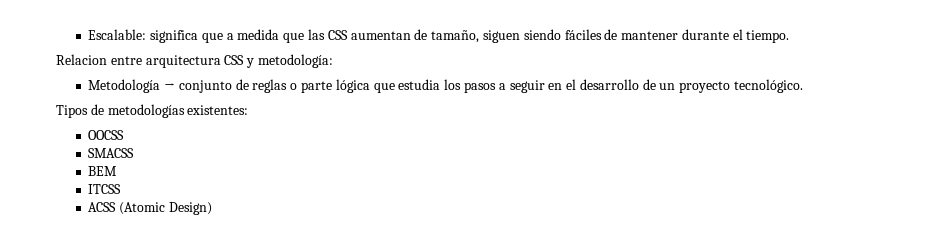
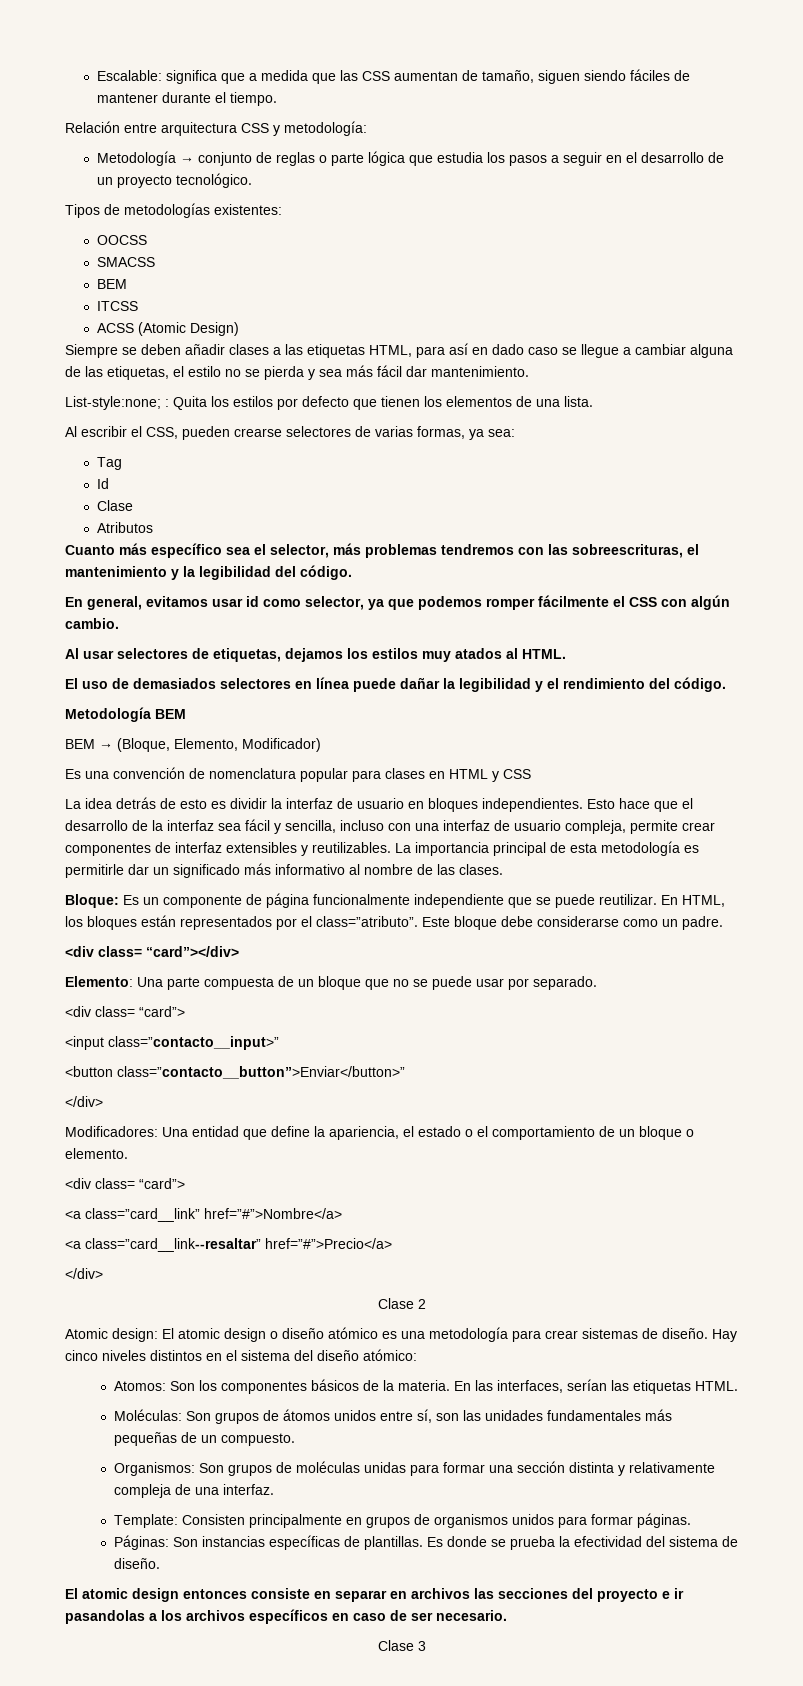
[56,54,107,65] Relacion -> [65,121,120,133] Relación
(212, 208) none -> [65,343,733,358] [65,365,529,380] [65,396,593,410] [65,426,515,440] [96,457,122,470] [96,478,109,489] [96,500,133,511] [96,522,153,533] [65,543,699,558] [65,565,352,580] [65,595,730,610] [65,618,119,629] [65,648,566,662] [65,677,726,692] [65,707,186,722] [65,738,321,752] [65,767,531,782] [65,797,693,812] [65,819,715,834] [65,841,699,856] [65,863,503,878] [65,893,725,908] [65,915,723,930] [65,946,239,957] [65,976,597,990] [65,1006,185,1017] [65,1036,279,1050] [65,1066,405,1079] [65,1096,103,1107] [65,1126,694,1140] [65,1148,128,1159] [65,1178,185,1189] [65,1208,342,1222] [65,1238,392,1252] [65,1268,103,1279] [377,1298,426,1309] [65,1327,737,1342] [65,1349,417,1361] [113,1379,738,1394] [113,1409,672,1424] [113,1432,295,1446] [113,1461,715,1476] [113,1484,274,1498] [113,1513,691,1528] [113,1535,738,1550] [113,1558,160,1569] [65,1588,684,1602] [65,1609,507,1624] [377,1640,426,1651] // Siempre se deben añadir clases a las etiquetas HTML, para así en dado caso se llegue a cambiar alguna de las etiquetas, el estilo no se pierda y sea más fácil dar mantenimiento. // List-style:none; : Quita los estilos por defecto que tienen los elementos de una lista. // Al escribir el CSS, pueden crearse selectores de varias formas, ya sea: // Tag // Id // Clase // Atributos // Cuanto más específico sea el selector, más problemas tendremos con las sobreescrituras, el mantenimiento y la legibilidad del código. // En general, evitamos usar id como selector, ya que podemos romper fácilmente el CSS con algún cambio. // Al usar selectores de etiquetas, dejamos los estilos muy atados al HTML. // El uso de demasiados selectores en línea puede dañar la legibilidad y el rendimiento del código. // Metodología BEM // BEM → (Bloque, Elemento, Modificador) // Es una convención de nomenclatura popular para clases en HTML y CSS // La idea detrás de esto es dividir la interfaz de usuario en bloques independientes. Esto hace que el desarrollo de la interfaz sea fácil y sencilla, incluso con una interfaz de usuario compleja, permite crear componentes de interfaz extensibles y reutilizables. La importancia principal de esta metodología es permitirle dar un significado más informativo al nombre de las clases. // Bloque: Es un componente de página funcionalmente independiente que se puede reutilizar. En HTML, los bloques están representados por el class=”atributo”. Este bloque debe considerarse como un padre. // <div class= “card”></div> // Elemento: Una parte compuesta de un bloque que no se puede usar por separado. // <div class= “card”> // <input class=”contacto__input>” // <button class=”contacto__button”>Enviar</button>” // </div> // Modificadores: Una entidad que define la apariencia, el estado o el comportamiento de un bloque o elemento. // <div class= “card”> // <a class=”card__link” href=”#”>Nombre</a> // <a class=”card__link--resaltar” href=”#”>Precio</a> // </div> // Clase 2 // Atomic design: El atomic design o diseño atómico es una metodología para crear sistemas de diseño. Hay cinco niveles distintos en el sistema del diseño atómico: // Atomos: Son los componentes básicos de la materia. En las interfaces, serían las etiquetas HTML. // Moléculas: Son grupos de átomos unidos entre sí, son las unidades fundamentales más pequeñas de un compuesto. // Organismos: Son grupos de moléculas unidas para formar una sección distinta y relativamente compleja de una interfaz. // Template: Consisten principalmente en grupos de organismos unidos para formar páginas. // Páginas: Son instancias específicas de plantillas. Es donde se prueba la efectividad del sistema de diseño. // El atomic design entonces consiste en separar en archivos las secciones del proyecto e ir pasandolas a los archivos específicos en caso de ser necesario. // Clase 3

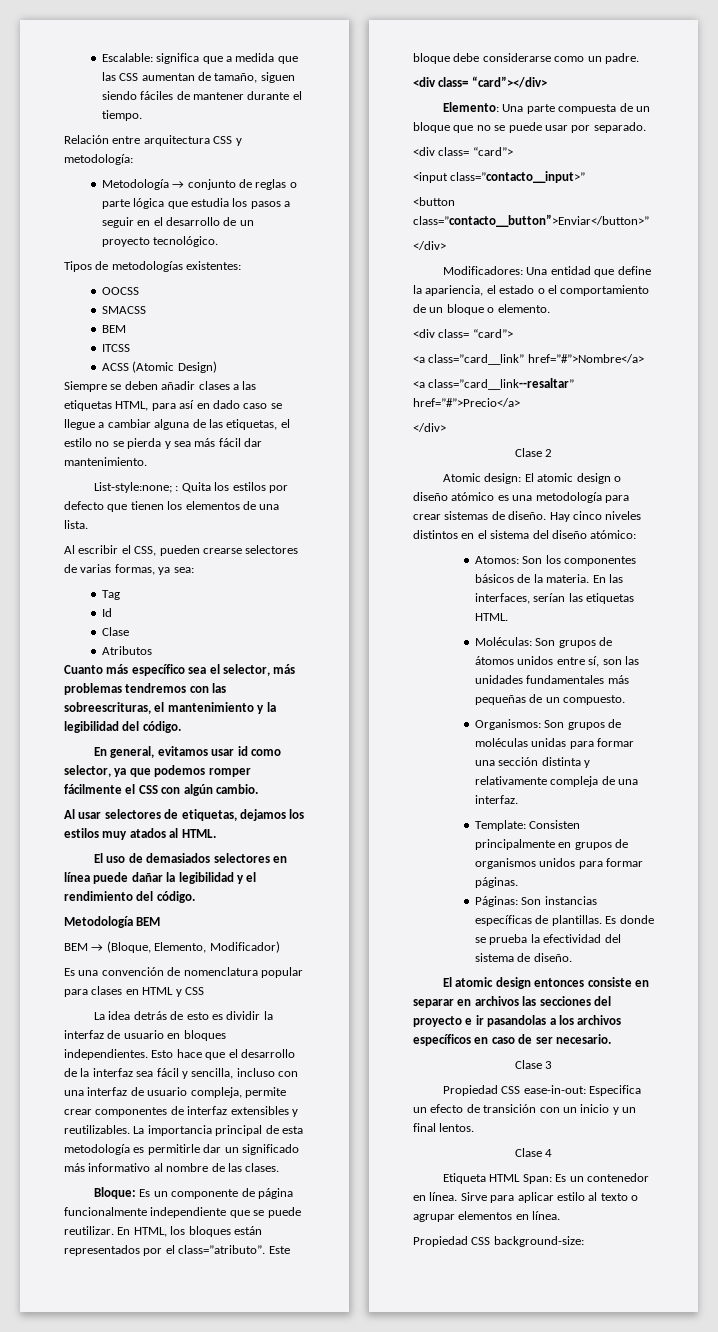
(426, 1646) none -> [443,1085,642,1096] [413,1104,636,1115] [413,1123,475,1132] [514,1148,553,1157] [443,1173,649,1184] [413,1192,638,1203] [413,1211,561,1222] [413,1236,584,1247] // Propiedad CSS ease-in-out: Especifica un efecto de transición con un inicio y un final lentos. // Clase 4 // Etiqueta HTML Span: Es un contenedor en línea. Sirve para aplicar estilo al texto o agrupar elementos en línea. // Propiedad CSS background-size:

